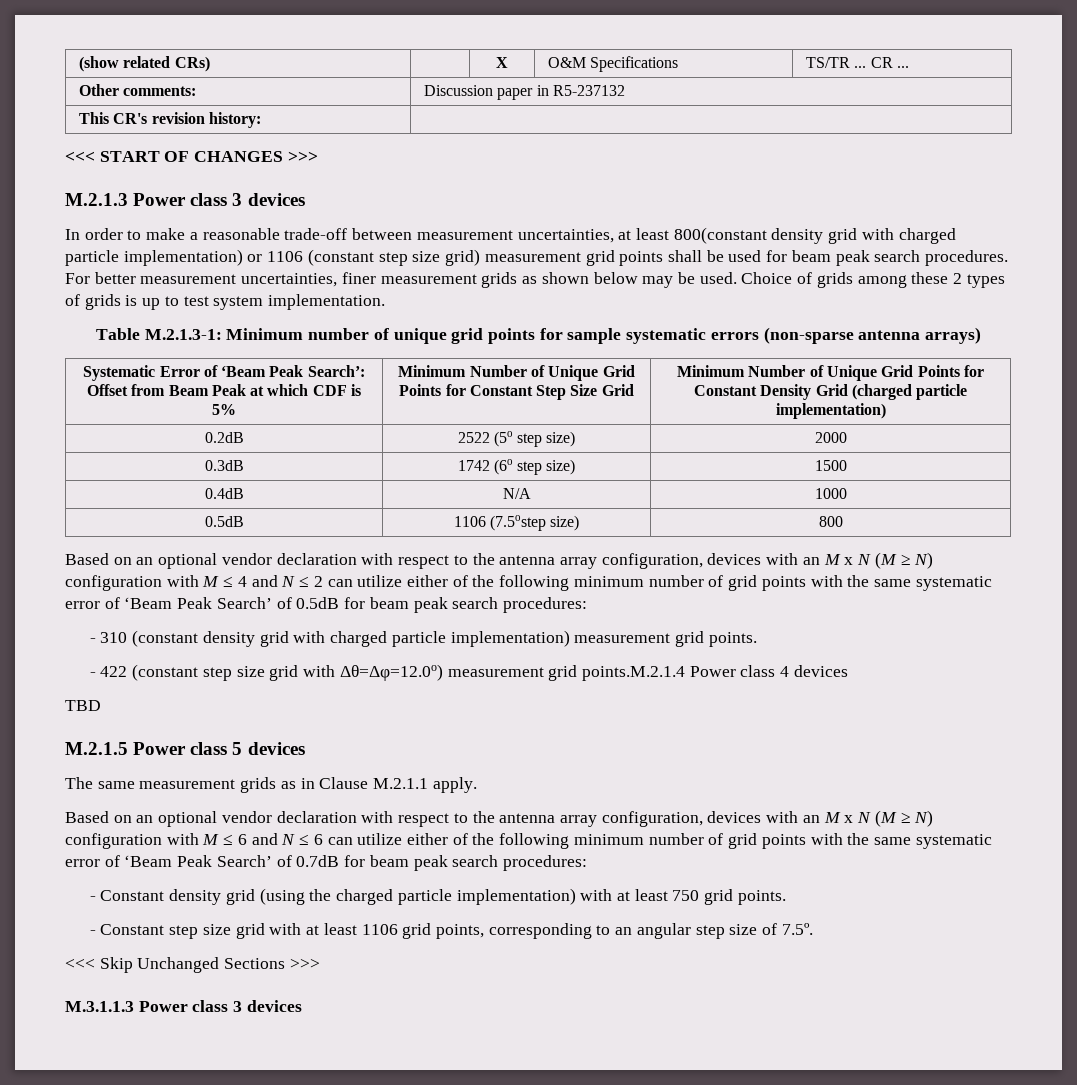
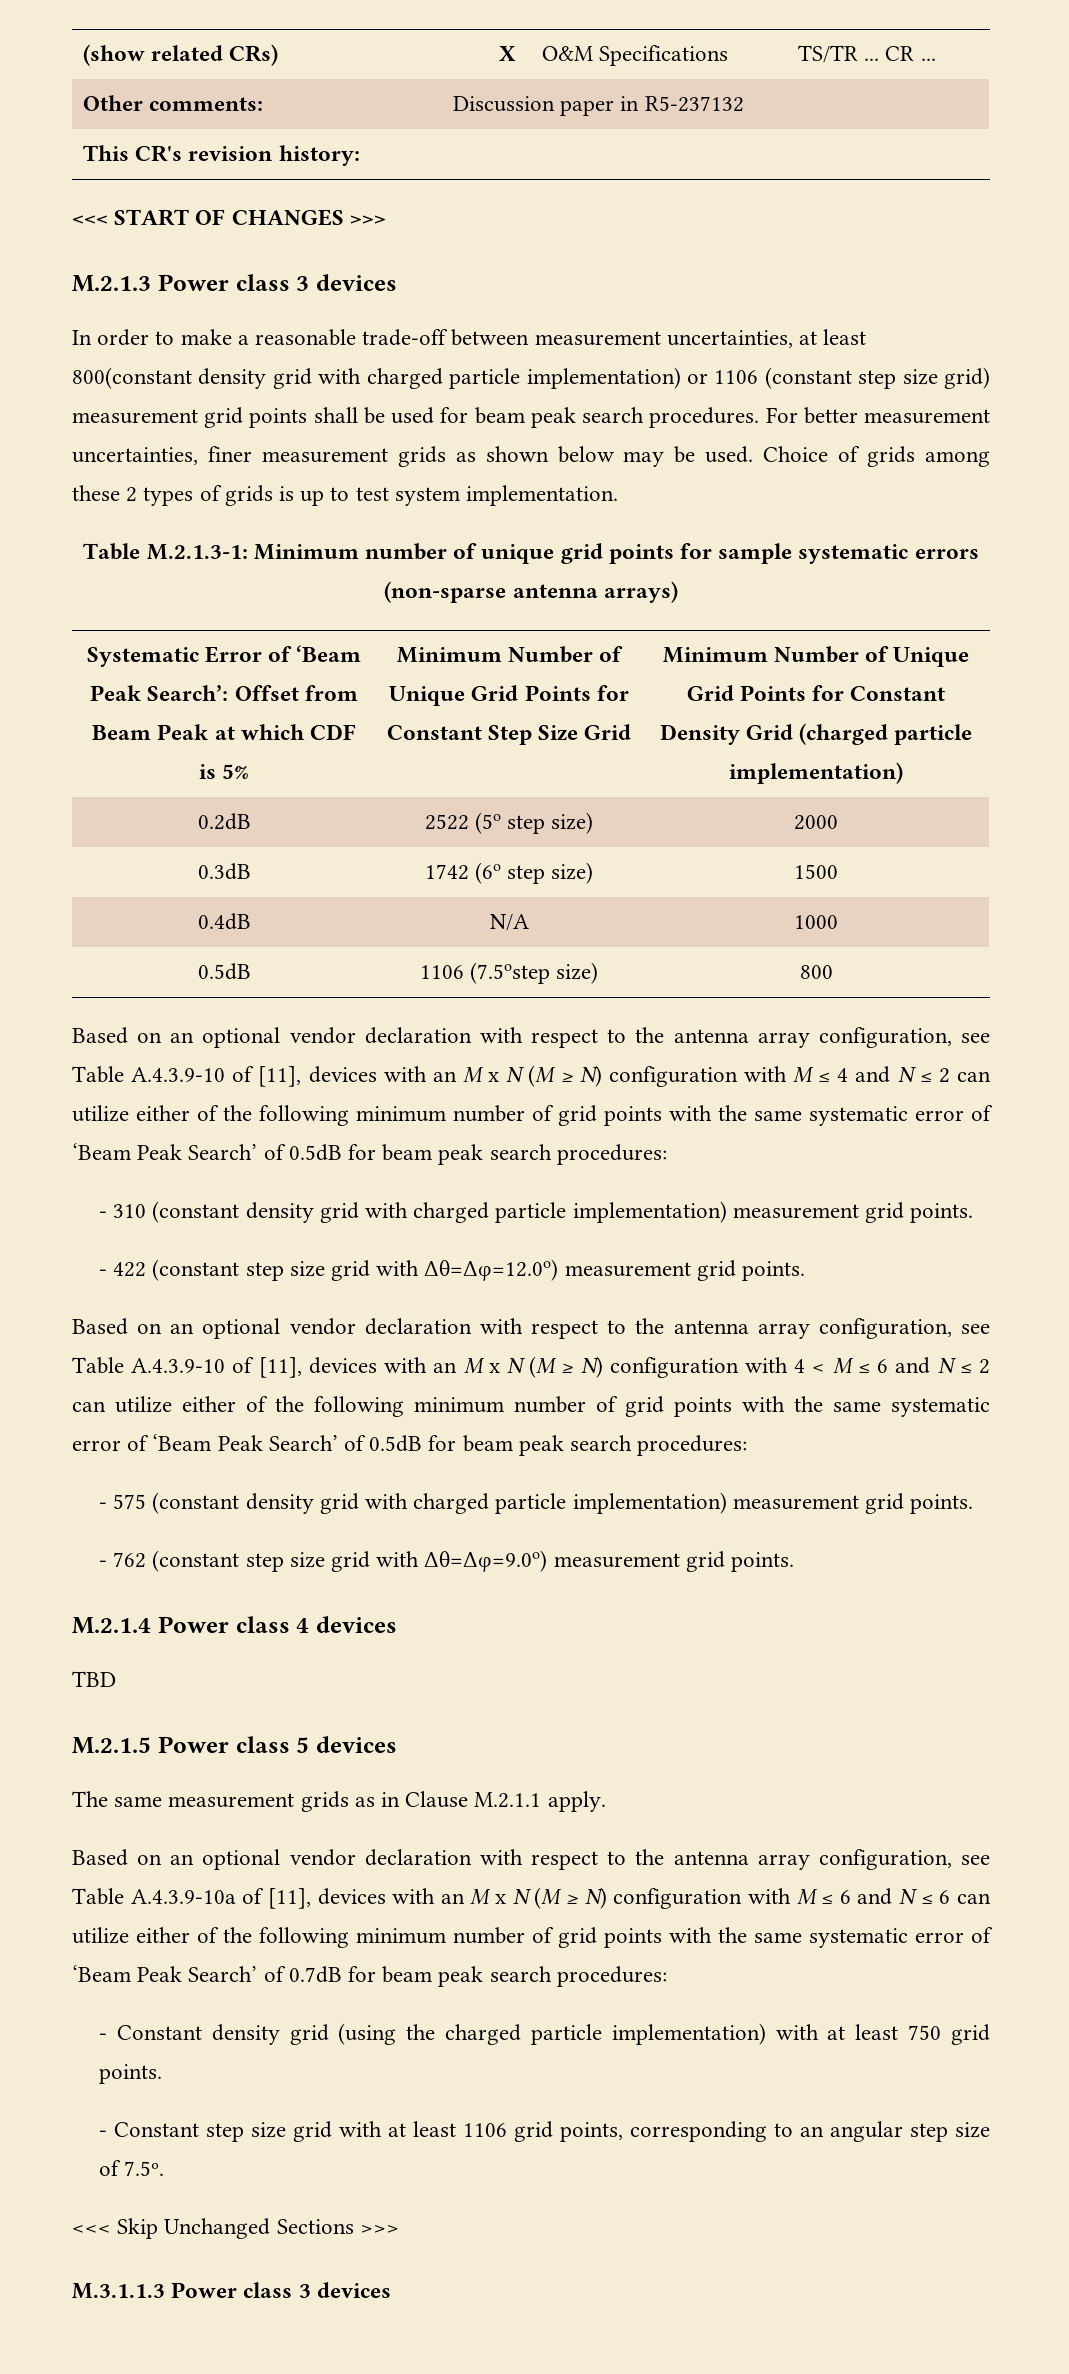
(703, 561) none -> [961,1033,991,1043] [72,1066,302,1087] see Table A.4.3.9-10 of [11],
[581,666,685,681] points.M.2.1.4 -> [742,1261,806,1281] [72,1318,991,1339] [72,1356,991,1378] [72,1396,990,1417] [72,1434,748,1456] [98,1492,974,1514] [98,1550,795,1572] [72,1617,151,1634] points. // Based on an optional vendor declaration with respect to the antenna array configuration, see Table A.4.3.9-10 of [11], devices with an M x N (M ≥ N) configuration with 4 < M ≤ 6 and N ≤ 2 can utilize either of the following minimum number of grid points with the same systematic error of ‘Beam Peak Search’ of 0.5dB for beam peak search procedures: // - 575 (constant density grid with charged particle implementation) measurement grid points. // - 762 (constant step size grid with Δθ=Δφ=9.0o) measurement grid points. // M.2.1.4
(703, 819) none -> [961,1855,991,1865] [72,1888,311,1909] see Table A.4.3.9-10a of [11],

